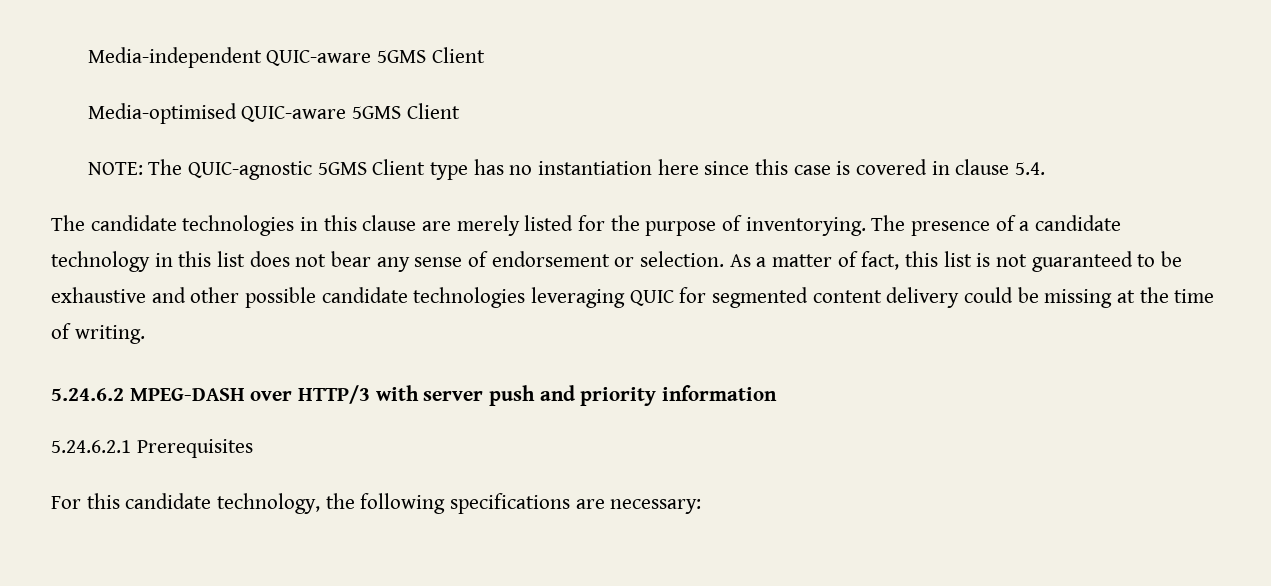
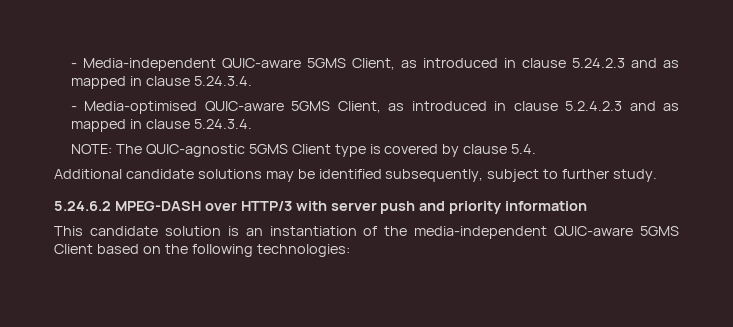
(87, 57) none -> [71,63,78,68] -
[431,47,485,63] [87,103,460,124] Client // Media-optimised QUIC-aware 5GMS Client -> [352,58,679,70] [71,76,252,89] [71,101,679,114] [71,119,252,132] Client, as introduced in clause 5.24.2.3 and as mapped in clause 5.24.3.4. // - Media-optimised QUIC-aware 5GMS Client, as introduced in clause 5.2.4.2.3 and as mapped in clause 5.24.3.4.
[473,159,831,175] has no instantiation here since this case -> (366, 150) none
[931,161,950,175] in -> [442,144,460,157] by
[51,215,1122,236] [51,251,1183,272] [51,287,1215,308] [51,323,145,344] The candidate technologies in this clause are merely listed for the purpose of inventorying. The presence of a candidate technology in this list does not bear any sense of endorsement or selection. As a matter of fact, this list is not guaranteed to be exhaustive and other possible candidate technologies leveraging QUIC for segmented content delivery could be missing at the time of writing. -> [54,169,658,182] Additional candidate solutions may be identified subsequently, subject to further study.
[51,439,253,458] [51,493,702,514] 5.24.6.2.1 Prerequisites // For this candidate technology, the following specifications are necessary: -> [54,226,679,239] [54,244,350,257] This candidate solution is an instantiation of the media-independent QUIC-aware 5GMS Client based on the following technologies:

